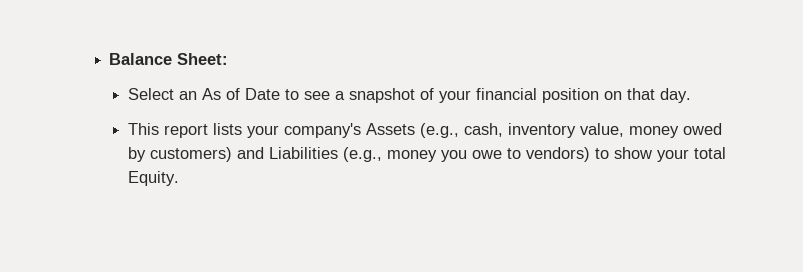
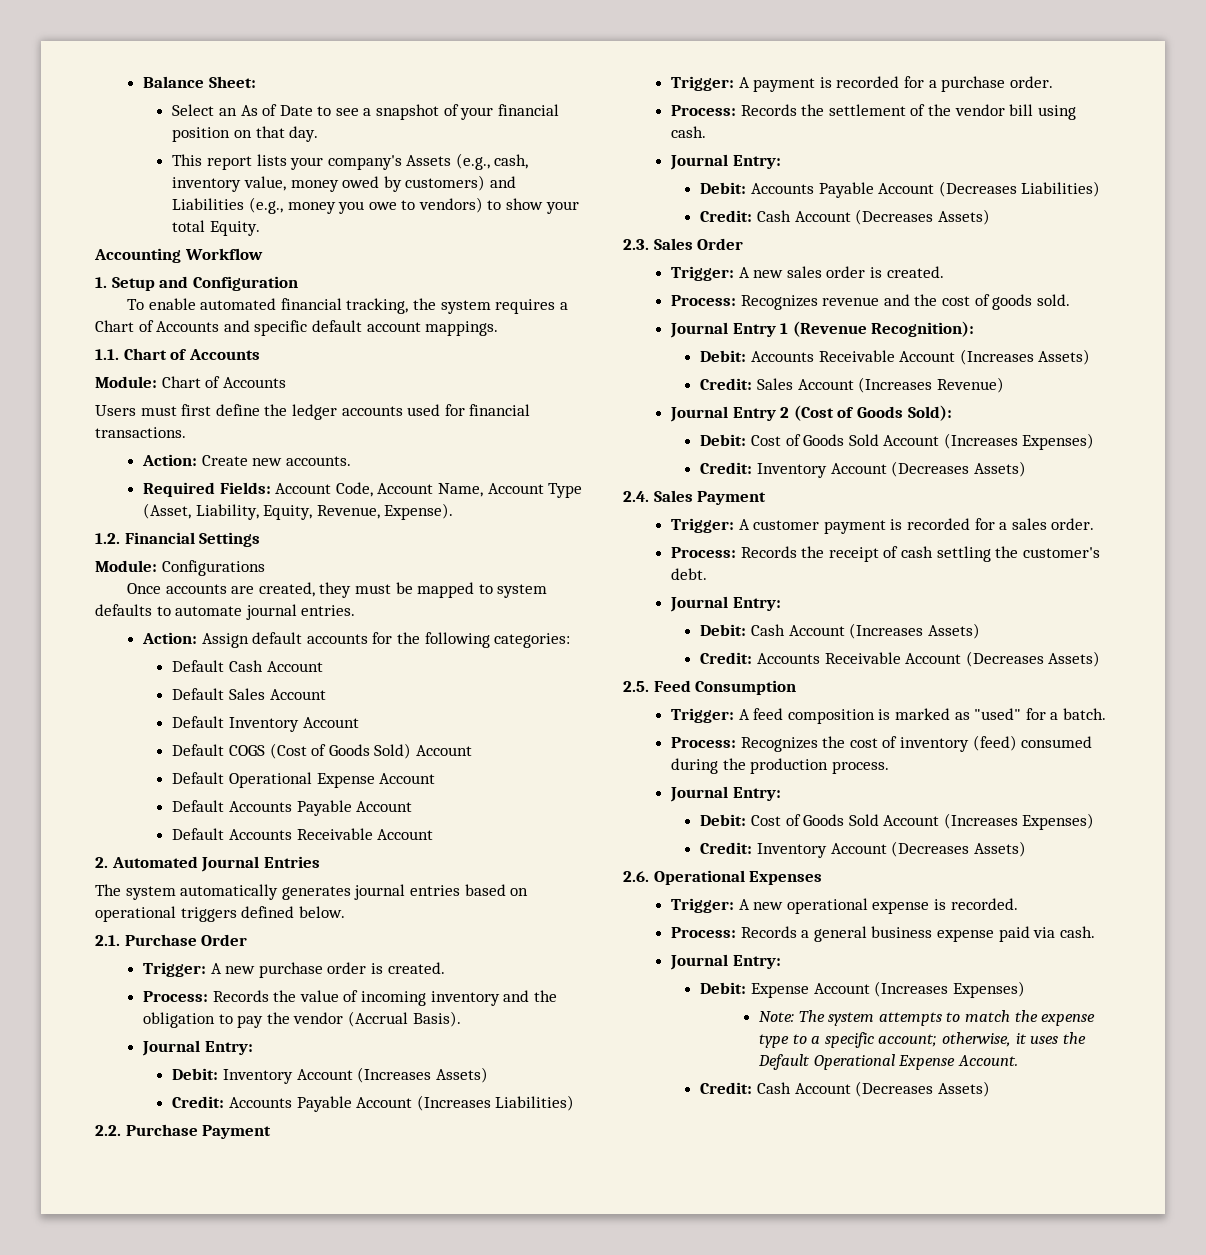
(179, 178) none -> [94,248,263,263] [95,276,298,291] [127,298,568,314] [95,320,499,336] [95,348,260,360] [95,376,286,388] [95,404,531,420] [95,427,186,438] [142,454,351,466] [143,482,583,498] [143,503,454,520] [95,532,261,547] [95,560,265,576] [127,582,548,598] [95,604,356,620] [142,632,571,648] [172,660,323,672] [172,688,326,700] [172,716,359,732] [172,743,472,759] [172,772,436,788] [172,800,413,816] [172,828,434,840] [95,856,320,872] [95,884,529,900] [95,906,345,922] [95,934,248,946] [143,962,445,978] [143,990,557,1006] [143,1011,461,1028] [142,1040,253,1056] [172,1067,488,1084] [172,1095,575,1112] [95,1124,272,1139] [671,76,1053,92] [671,104,1076,120] [671,126,707,138] [670,154,781,170] [700,181,1101,198] [700,209,990,225] [623,238,744,250] [671,266,944,281] [671,294,1070,310] [670,321,975,338] [700,349,1091,365] [700,377,1004,393] [670,405,952,422] [700,433,1095,450] [700,461,1026,478] [623,490,767,505] [671,518,1095,534] [671,546,1100,562] [671,568,708,580] [670,596,781,612] [700,623,980,639] [700,651,1101,667] [623,680,797,695] [671,708,1106,724] [671,735,1093,752] [671,758,889,774] [670,786,781,802] [700,813,1095,830] [700,841,1026,858] [623,870,823,885] [671,898,1018,914] [671,926,1095,942] [670,954,781,970] [700,981,1025,998] [759,1010,1096,1026] [759,1032,1086,1048] [758,1054,1018,1070] [700,1081,990,1097] // Accounting Workflow // 1. Setup and Configuration // To enable automated financial tracking, the system requires a Chart of Accounts and specific default account mappings. // 1.1. Chart of Accounts // Module: Chart of Accounts // Users must first define the ledger accounts used for financial transactions. // Action: Create new accounts. // Required Fields: Account Code, Account Name, Account Type (Asset, Liability, Equity, Revenue, Expense). // 1.2. Financial Settings // Module: Configurations // Once accounts are created, they must be mapped to system defaults to automate journal entries. // Action: Assign default accounts for the following categories: // Default Cash Account // Default Sales Account // Default Inventory Account // Default COGS (Cost of Goods Sold) Account // Default Operational Expense Account // Default Accounts Payable Account // Default Accounts Receivable Account // 2. Automated Journal Entries // The system automatically generates journal entries based on operational triggers defined below. // 2.1. Purchase Order // Trigger: A new purchase order is created. // Process: Records the value of incoming inventory and the obligation to pay the vendor (Accrual Basis). // Journal Entry: // Debit: Inventory Account (Increases Assets) // Credit: Accounts Payable Account (Increases Liabilities) // 2.2. Purchase Payment // Trigger: A payment is recorded for a purchase order. // Process: Records the settlement of the vendor bill using cash. // Journal Entry: // Debit: Accounts Payable Account (Decreases Liabilities) // Credit: Cash Account (Decreases Assets) // 2.3. Sales Order // Trigger: A new sales order is created. // Process: Recognizes revenue and the cost of goods sold. // Journal Entry 1 (Revenue Recognition): // Debit: Accounts Receivable Account (Increases Assets) // Credit: Sales Account (Increases Revenue) // Journal Entry 2 (Cost of Goods Sold): // Debit: Cost of Goods Sold Account (Increases Expenses) // Credit: Inventory Account (Decreases Assets) // 2.4. Sales Payment // Trigger: A customer payment is recorded for a sales order. // Process: Records the receipt of cash settling the customer's debt. // Journal Entry: // Debit: Cash Account (Increases Assets) // Credit: Accounts Receivable Account (Decreases Assets) // 2.5. Feed Consumption // Trigger: A feed composition is marked as "used" for a batch. // Process: Recognizes the cost of inventory (feed) consumed during the production process. // Journal Entry: // Debit: Cost of Goods Sold Account (Increases Expenses) // Credit: Inventory Account (Decreases Assets) // 2.6. Operational Expenses // Trigger: A new operational expense is recorded. // Process: Records a general business expense paid via cash. // Journal Entry: // Debit: Expense Account (Increases Expenses) // Note: The system attempts to match the expense type to a specific account; otherwise, it uses the Default Operational Expense Account. // Credit: Cash Account (Decreases Assets)

